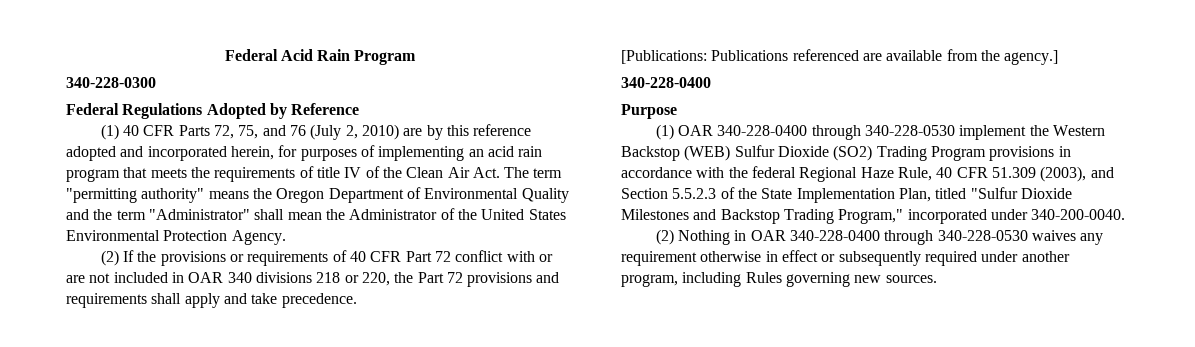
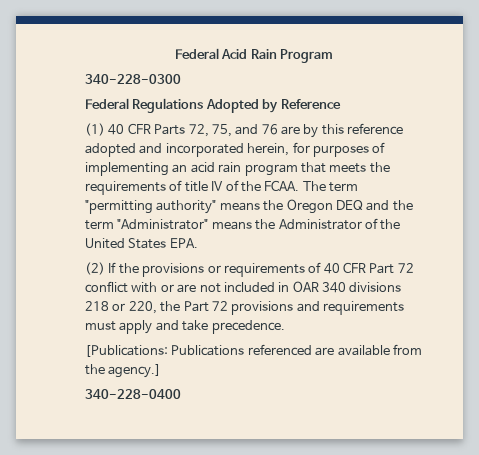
[310,124,400,140] (July 2, 2010) -> (278, 129) none
[406,167,500,178] Clean Air Act. -> [264,180,300,191] FCAA.
[328,187,569,203] Department of Environmental Quality -> [335,200,363,210] DEQ
[254,209,322,220] shall mean -> [211,221,252,230] means
[66,230,286,245] Environmental Protection Agency. -> [169,238,198,248] EPA.
[151,293,182,304] shall -> [85,321,116,331] must
[621,104,677,119] [655,124,1106,140] [621,145,1071,161] [621,166,1114,182] [621,187,1072,203] [621,209,1126,224] [655,229,1104,245] [621,250,1070,266] [621,272,937,287] // Purpose // (1) OAR 340-228-0400 through 340-228-0530 implement the Western Backstop (WEB) Sulfur Dioxide (SO2) Trading Program provisions in accordance with the federal Regional Haze Rule, 40 CFR 51.309 (2003), and Section 5.5.2.3 of the State Implementation Plan, titled "Sulfur Dioxide Milestones and Backstop Trading Program," incorporated under 340-200-0040. // (2) Nothing in OAR 340-228-0400 through 340-228-0530 waives any requirement otherwise in effect or subsequently required under another program, including Rules governing new sources. -> (181, 394) none

